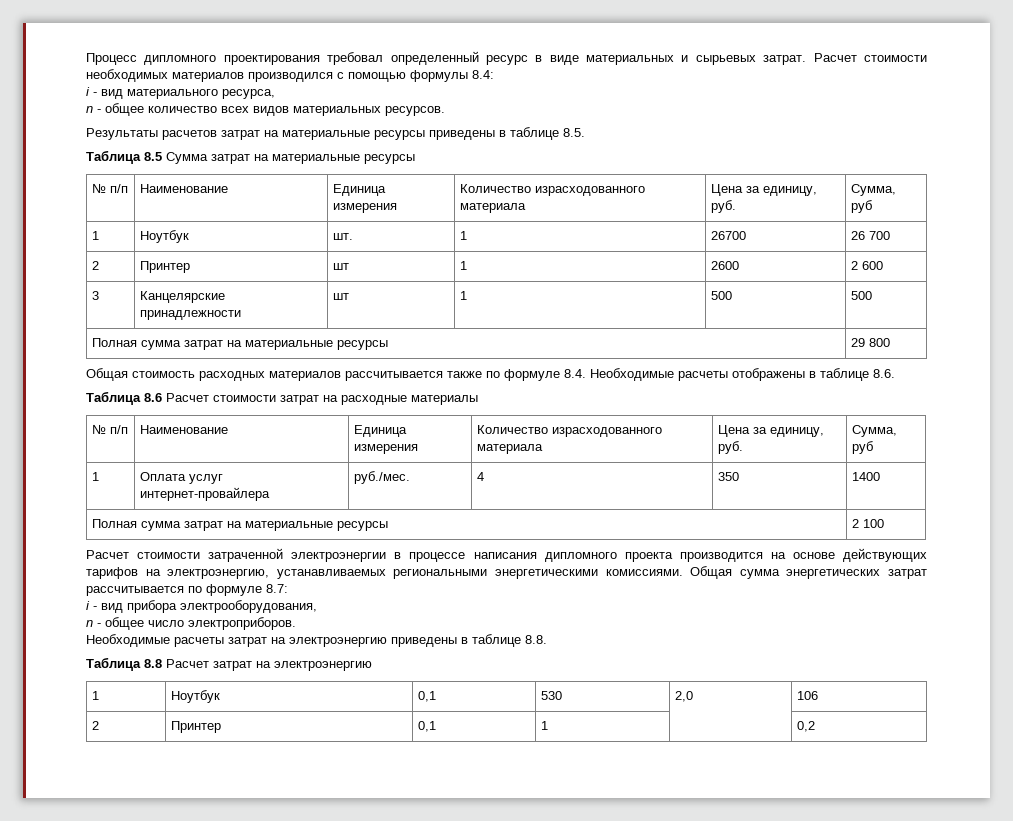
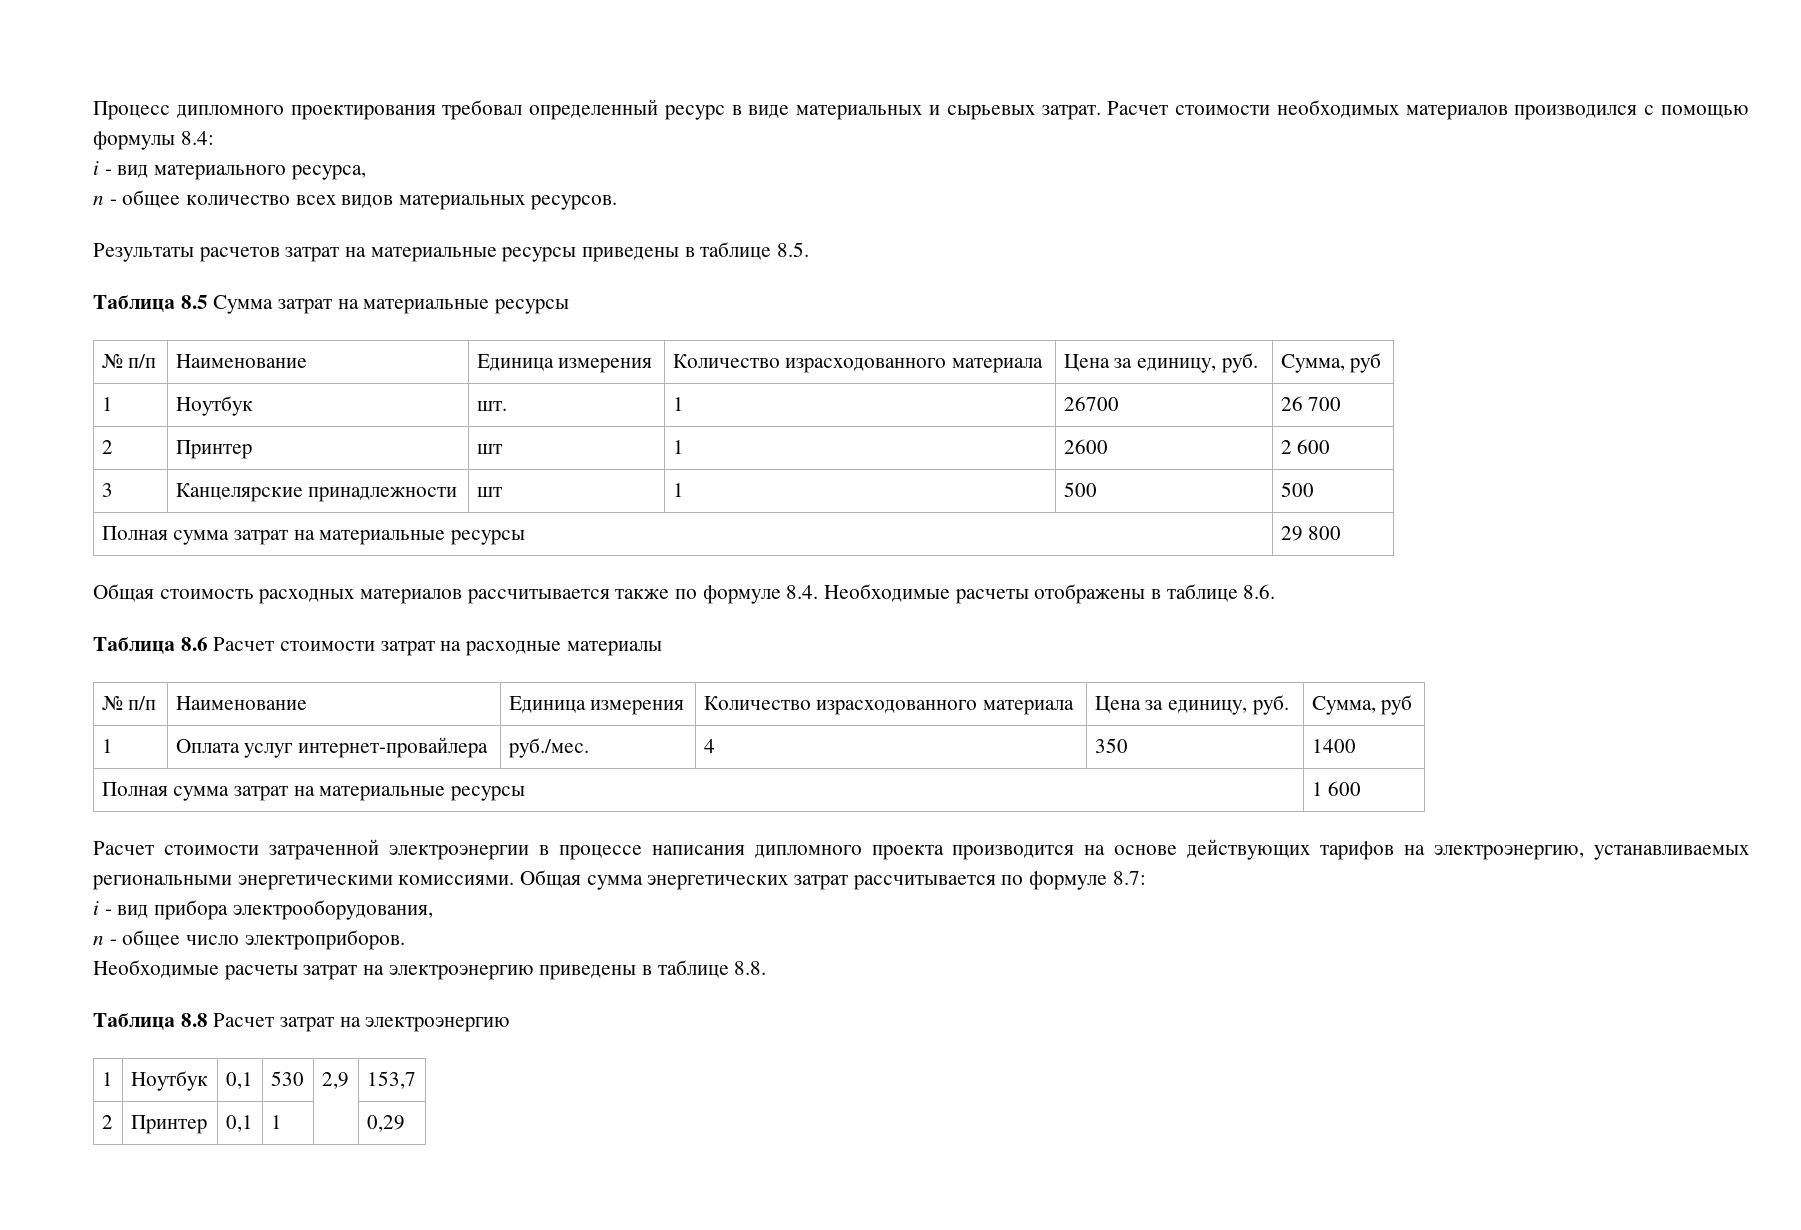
[852,519,885,528] 2 100 -> [1311,781,1362,796] 1 600
[675,691,694,702] [797,691,819,700] 2,0 | 106 -> [321,1072,349,1089] [366,1071,416,1089] 2,9 | 153,7
[797,721,816,732] 0,2 -> [366,1115,405,1132] 0,29

